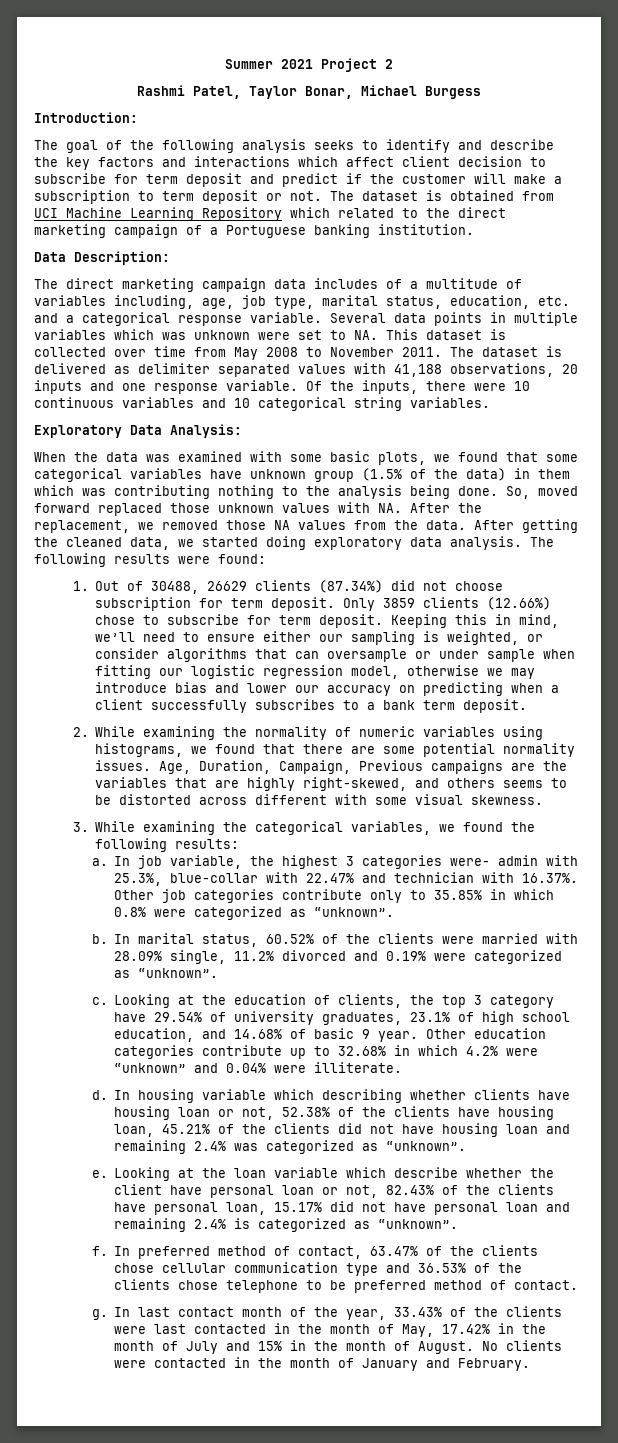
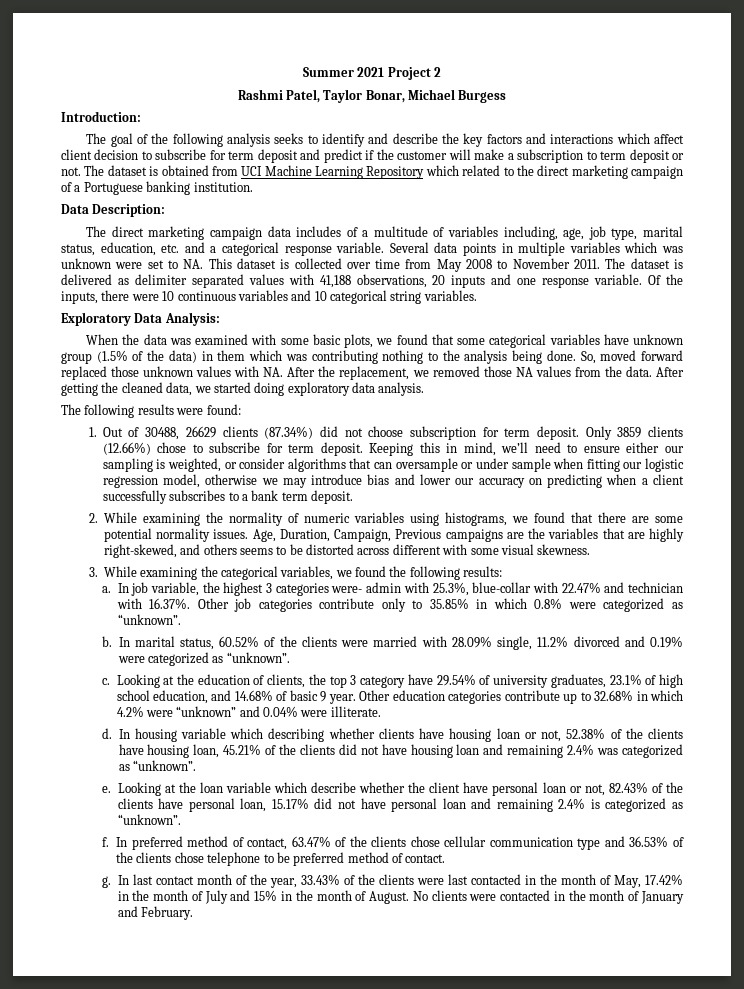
(522, 543) none -> (425, 389) //

